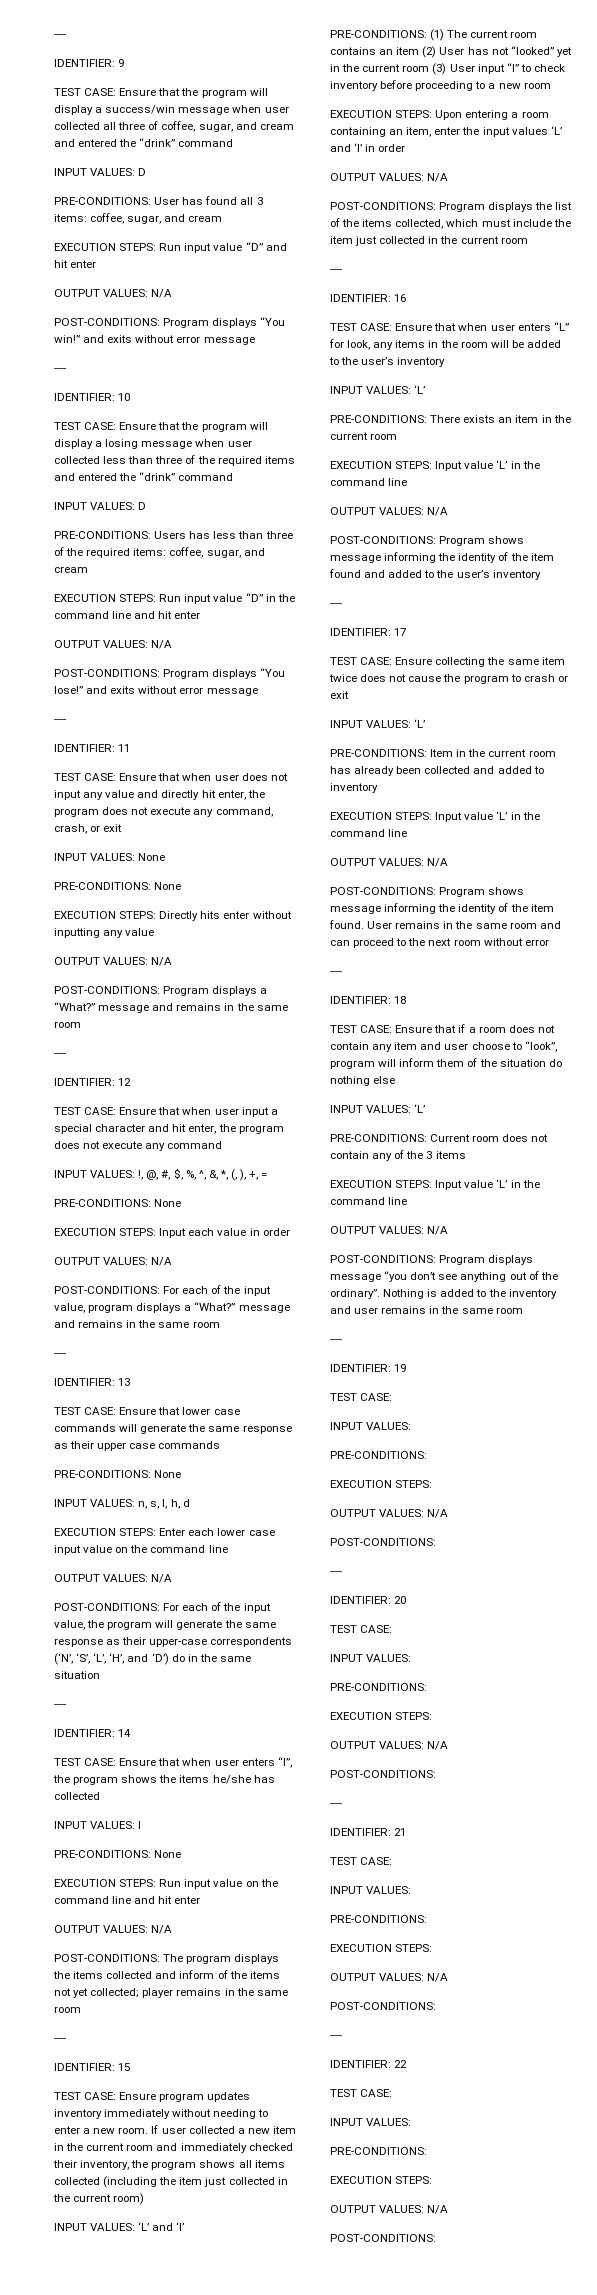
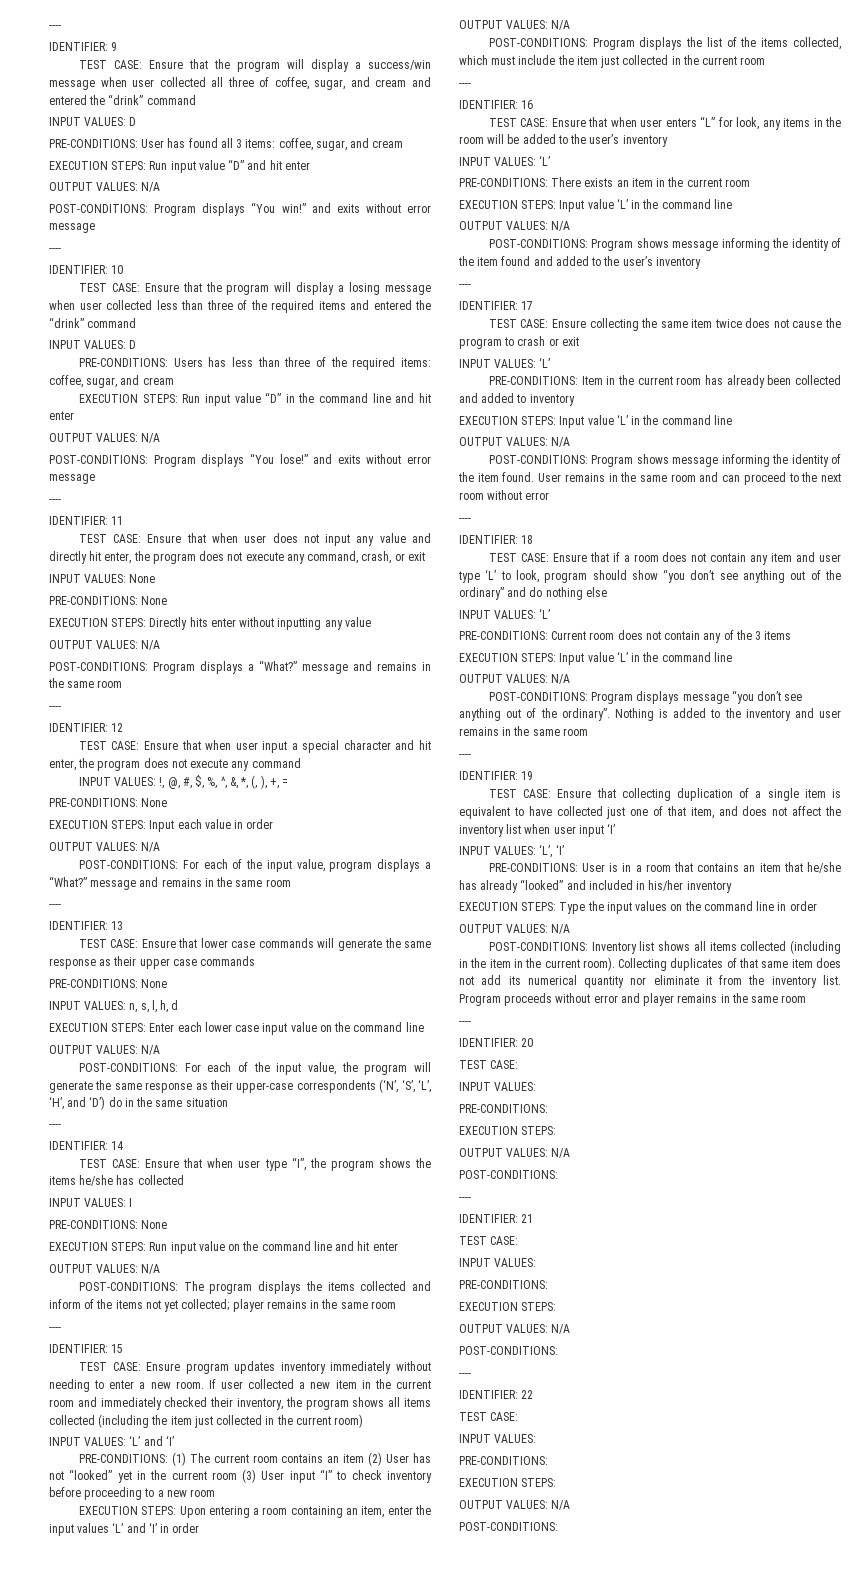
[241,1758,275,1766] enters -> [264,1159,287,1171] type
[471,1041,557,1052] [330,1058,546,1069] choose to “look”, program will inform them of the situation -> [458,569,842,583] [459,587,527,600] type ‘L’ to look, program should show “you don’t see anything out of the ordinary” and
[330,1422,412,1430] [330,1451,427,1459] [330,1480,433,1488] [330,1509,449,1518] [330,1538,436,1546] // INPUT VALUES: // PRE-CONDITIONS: // EXECUTION STEPS: // OUTPUT VALUES: N/A // POST-CONDITIONS: -> [557,788,841,801] [459,806,841,819] [459,823,616,837] [459,844,564,858] [488,862,842,873] [459,879,732,893] [459,901,817,914] [459,924,571,934] [488,940,841,954] [459,957,841,971] [459,975,841,988] [459,993,807,1006] Ensure that collecting duplication of a single item is equivalent to have collected just one of that item, and does not affect the inventory list when user input ‘I’ // INPUT VALUES: ‘L’, ‘I’ // PRE-CONDITIONS: User is in a room that contains an item that he/she has already “looked” and included in his/her inventory // EXECUTION STEPS: Type the input values on the command line in order // OUTPUT VALUES: N/A // POST-CONDITIONS: Inventory list shows all items collected (including in the item in the current room). Collecting duplicates of that same item does not add its numerical quantity nor eliminate it from the inventory list. Program proceeds without error and player remains in the same room

